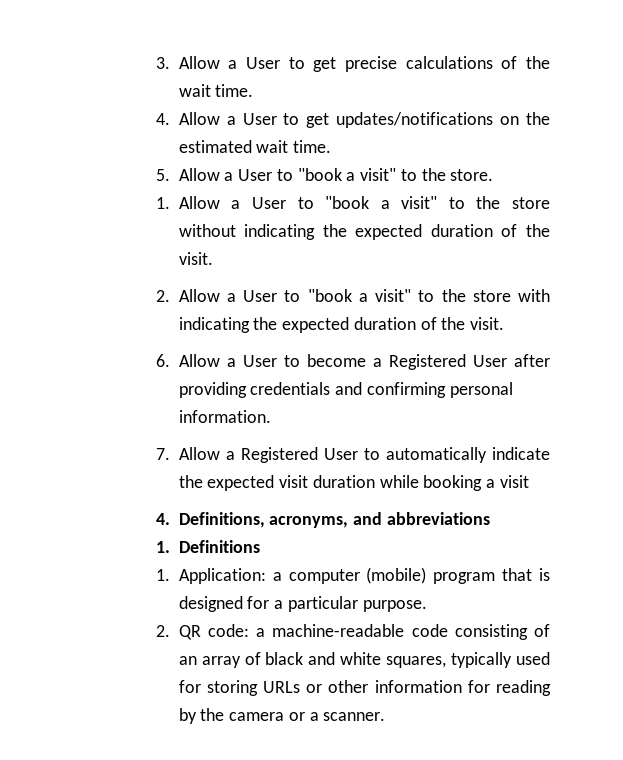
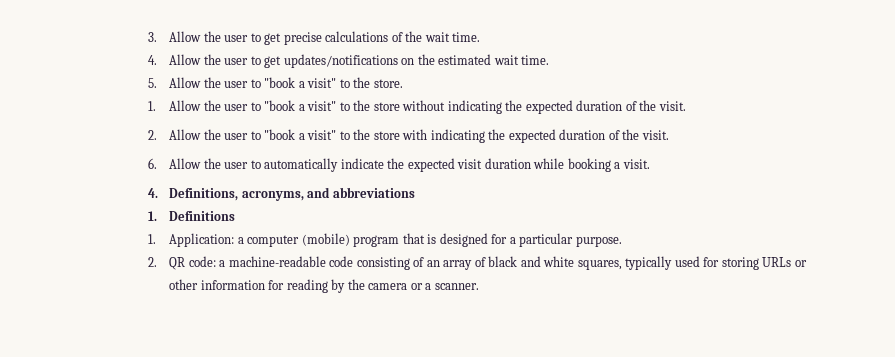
[228,57,281,69] a User -> [203,31,249,42] the user
[226,113,277,125] a User -> [203,54,249,65] the user
[224,169,273,181] a User -> [203,77,249,88] the user
[231,197,286,209] a User -> [203,100,249,111] the user
[226,290,278,302] a User -> [203,129,249,140] the user
[226,354,550,370] [178,382,513,398] [178,410,271,423] [156,447,358,463] a User to become a Registered User after providing credentials and confirming personal information. // 7. Allow a Registered User -> [203,158,249,169] the user
[499,475,529,488] visit -> [622,159,650,169] visit.

